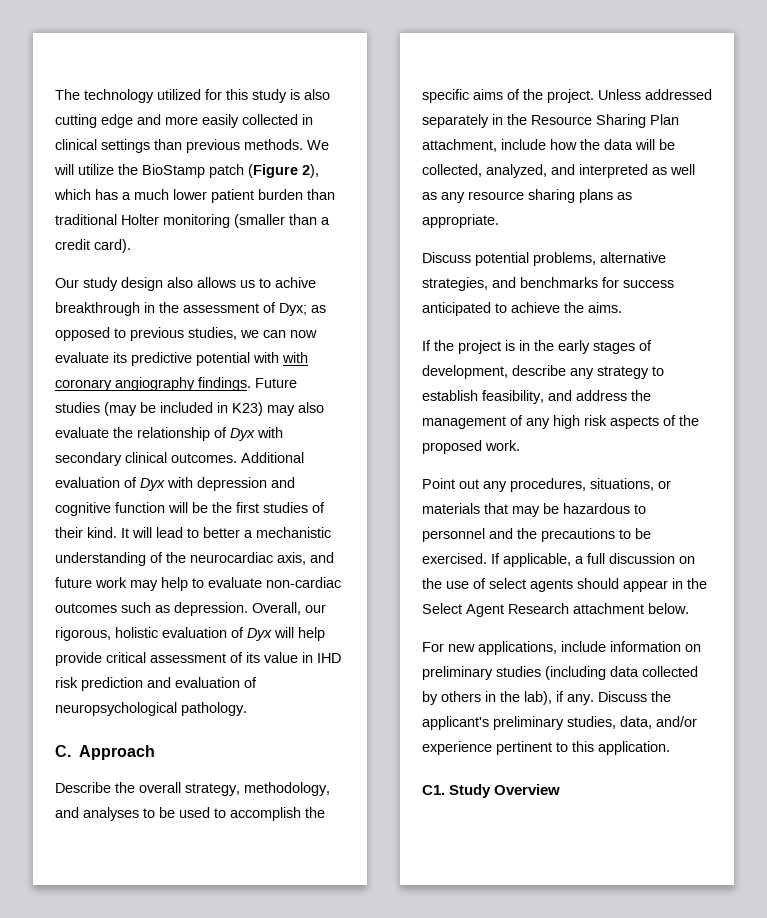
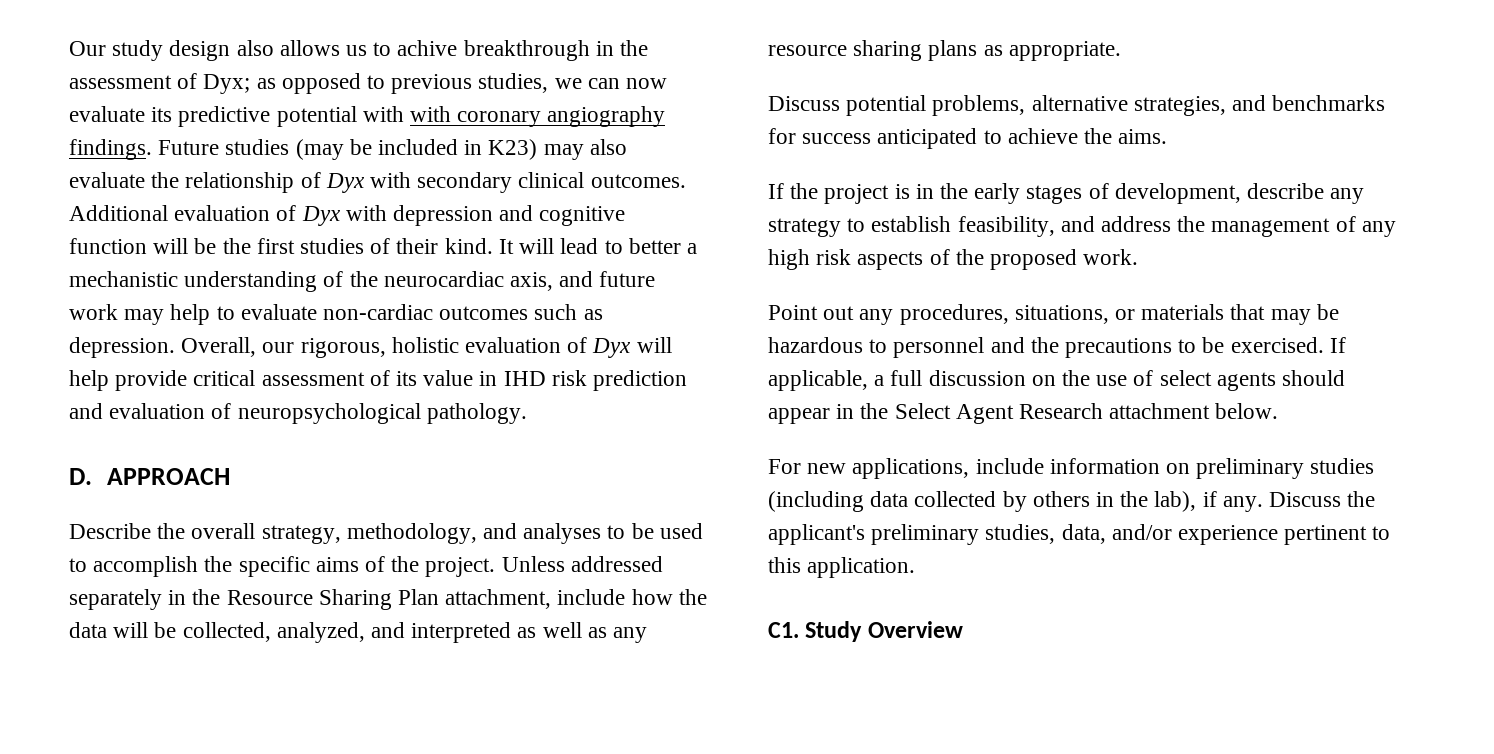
[55,89,330,103] [55,114,313,128] [55,139,329,153] [54,164,319,178] [54,189,335,203] [55,214,330,228] [55,239,131,253] The technology utilized for this study is also cutting edge and more easily collected in clinical settings than previous methods. We will utilize the BioStamp patch (Figure 2), which has a much lower patient burden than traditional Holter monitoring (smaller than a credit card). // -> (69, 48) none
[55,745,156,760] C. Approach -> [69,468,231,485] D. APPROACH

